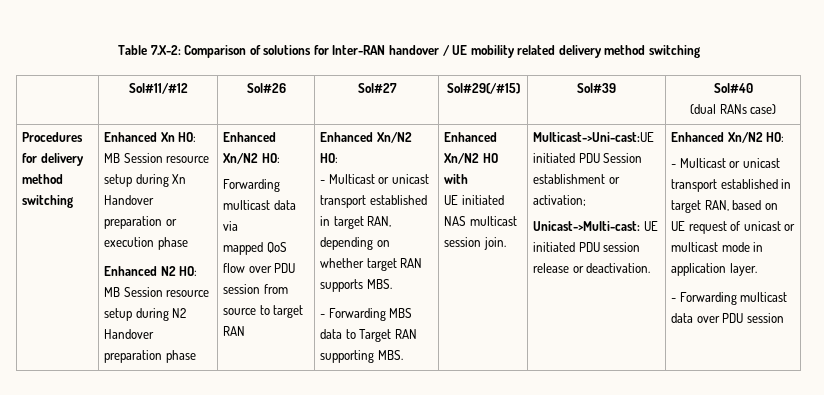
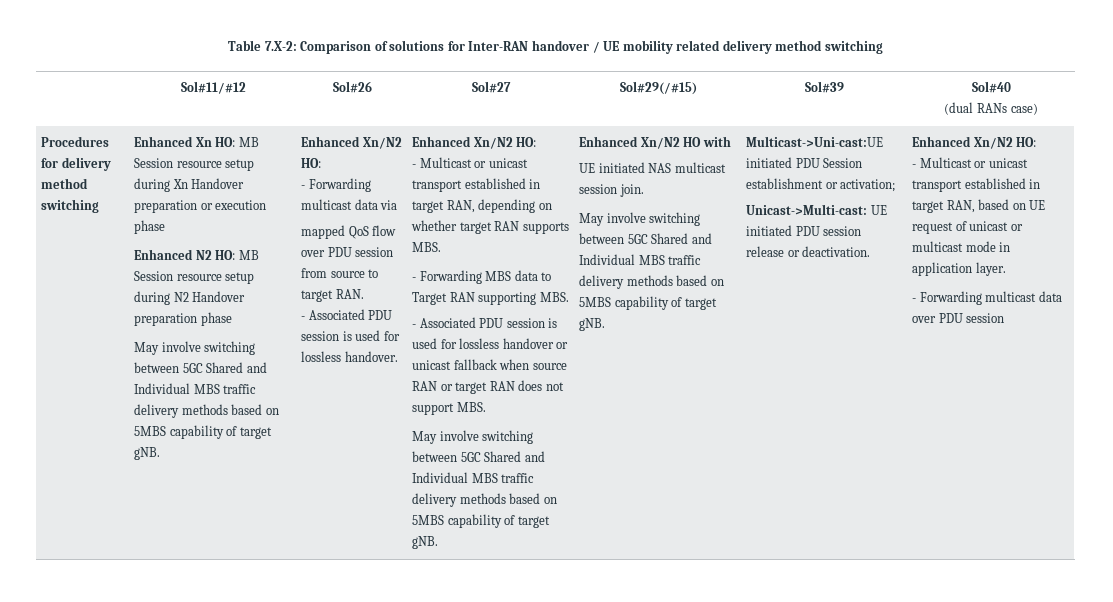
[223,132,277,142] [223,153,280,164] | Enhanced Xn/N2 HO: // -> [134,341,256,355] [134,362,267,373] [134,383,257,394] [134,404,279,418] [134,425,272,439] [134,447,161,460] [301,136,402,149] [301,158,322,168] [301,185,306,189] // May involve switching between 5GC Shared and Individual MBS traffic delivery methods based on 5MBS capability of target gNB. | Enhanced Xn/N2 HO: // -
[223,326,246,336] RAN -> [335,289,364,299] [301,309,393,320] [301,330,400,341] [301,351,398,362] RAN. // - Associated PDU session is used for lossless handover.
(403, 355) none -> [412,317,558,328] [412,338,569,349] [412,359,567,370] [412,380,564,394] [412,402,486,415] [412,430,534,444] [412,451,545,462] [412,472,535,483] [412,493,557,507] [412,514,550,528] [412,536,439,549] // - Associated PDU session is used for lossless handover or unicast fallback when source RAN or target RAN does not support MBS. // May involve switching between 5GC Shared and Individual MBS traffic delivery methods based on 5MBS capability of target gNB.
(506, 243) none -> [579,212,701,226] [579,233,712,244] [579,254,702,265] [579,275,724,289] [579,296,717,310] [579,318,606,331] // May involve switching between 5GC Shared and Individual MBS traffic delivery methods based on 5MBS capability of target gNB.

